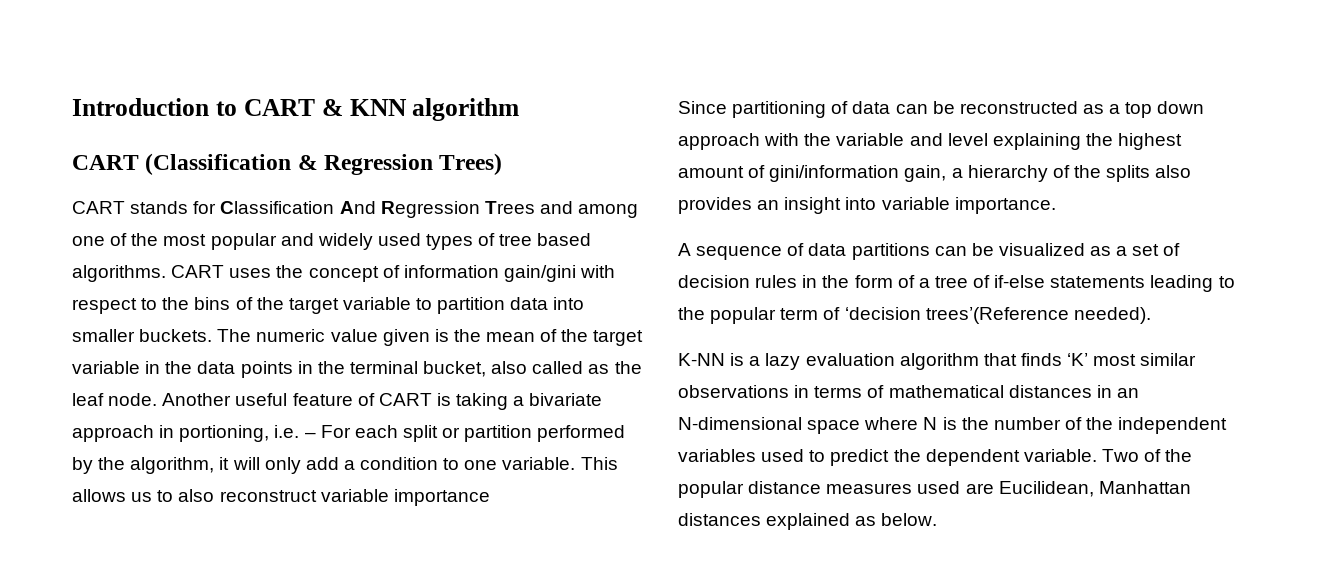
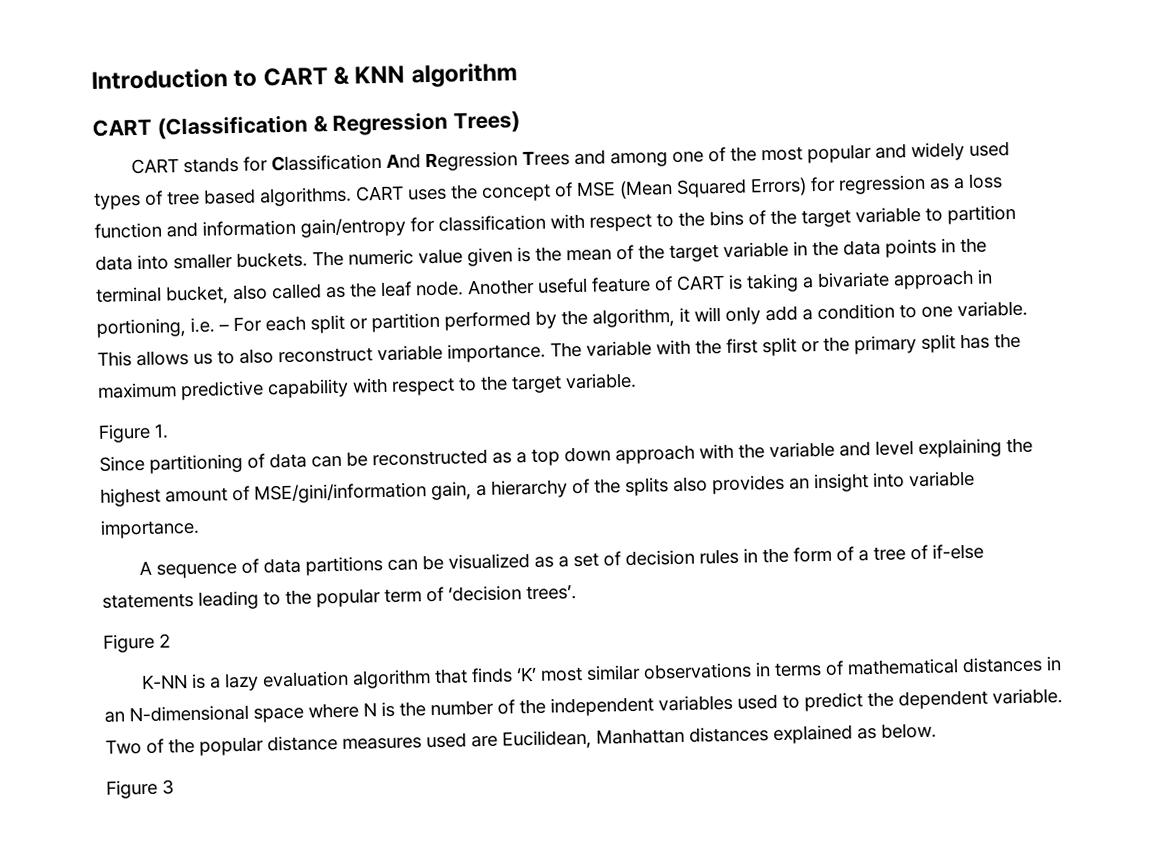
[403,265,576,282] information gain/gini -> [576,173,1003,200] [94,214,546,239] MSE (Mean Squared Errors) for regression as a loss function and information gain/entropy for classification
[393,489,490,506] importance -> [447,332,1021,363] [97,372,637,401] [98,423,169,443] importance. The variable with the first split or the primary split has the maximum predictive capability with respect to the target variable. // Figure 1.
[769,165,900,182] gini/information -> [254,482,427,504] MSE/gini/information
[925,307,1151,324] trees’(Reference needed). -> [526,584,577,601] [103,633,171,653] trees’. // Figure 2
(938, 519) none -> [106,779,174,799] // Figure 3

